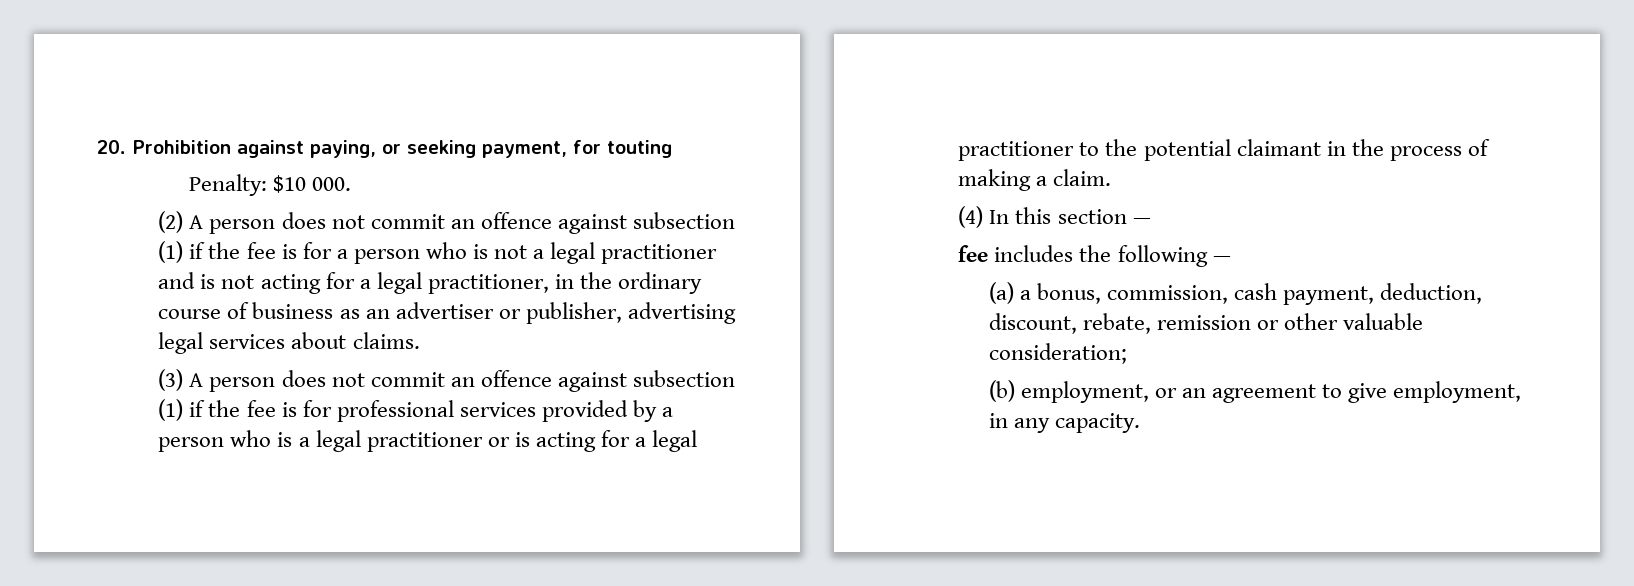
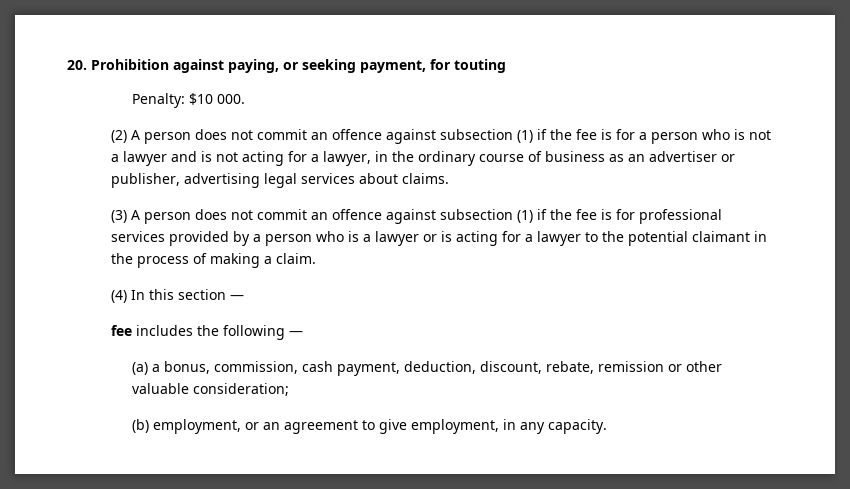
[550,242,718,264] legal practitioner -> [122,151,167,166] lawyer
[376,272,549,294] legal practitioner, -> [322,151,371,166] lawyer,
[315,430,483,452] legal practitioner -> [374,231,419,246] lawyer
[652,430,698,452] [958,141,1075,161] legal practitioner -> [536,231,581,246] lawyer

